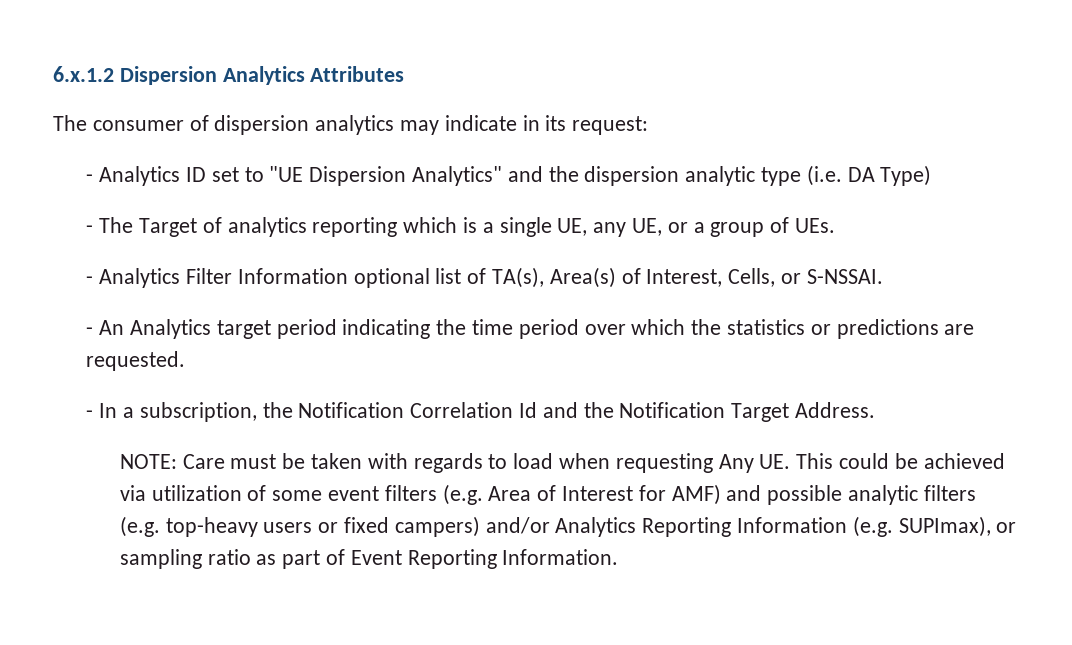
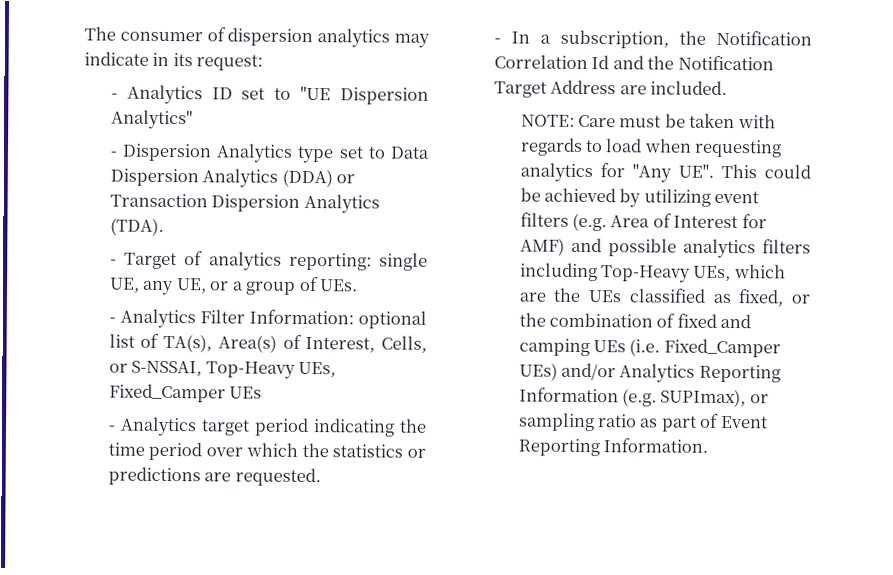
[53,66,405,85] 6.x.1.2 Dispersion Analytics Attributes // -> (84, 33) none
[507,165,932,186] [86,217,494,237] and the dispersion analytic type (i.e. DA Type) // - The Target of analytics reporting which is a -> [109,143,430,164] [109,168,356,188] [109,193,380,214] [109,217,164,236] [109,251,372,271] // - Dispersion Analytics type set to Data Dispersion Analytics (DDA) or Transaction Dispersion Analytics (TDA). // - Target of analytics reporting:
[237,268,348,284] Information -> [248,309,354,325] Information:
[806,269,883,284] [86,320,125,335] S-NSSAI. // - An -> [131,360,337,379] [108,383,263,403] [107,425,116,431] S-NSSAI, Top-Heavy UEs, Fixed_Camper UEs // -
[795,402,876,418] Address. -> [550,79,728,96] Address are included.
[718,453,1005,473] [119,485,323,501] Any UE. This could be achieved via utilization of some -> [519,162,811,183] [519,187,711,208] analytics for "Any UE". This could be achieved by utilizing
[847,485,976,505] [119,516,480,537] analytic filters (e.g. top-heavy users or fixed campers) -> [682,238,811,259] [519,262,786,283] [518,287,810,307] [518,312,752,329] [518,338,781,358] [518,362,558,381] analytics filters including Top-Heavy UEs, which are the UEs classified as fixed, or the combination of fixed and camping UEs (i.e. Fixed_Camper UEs)

